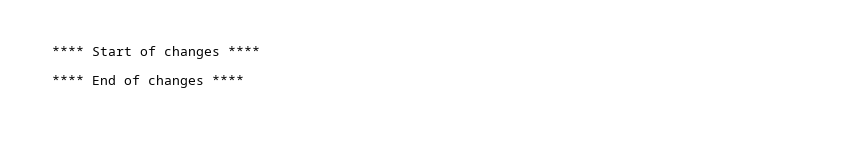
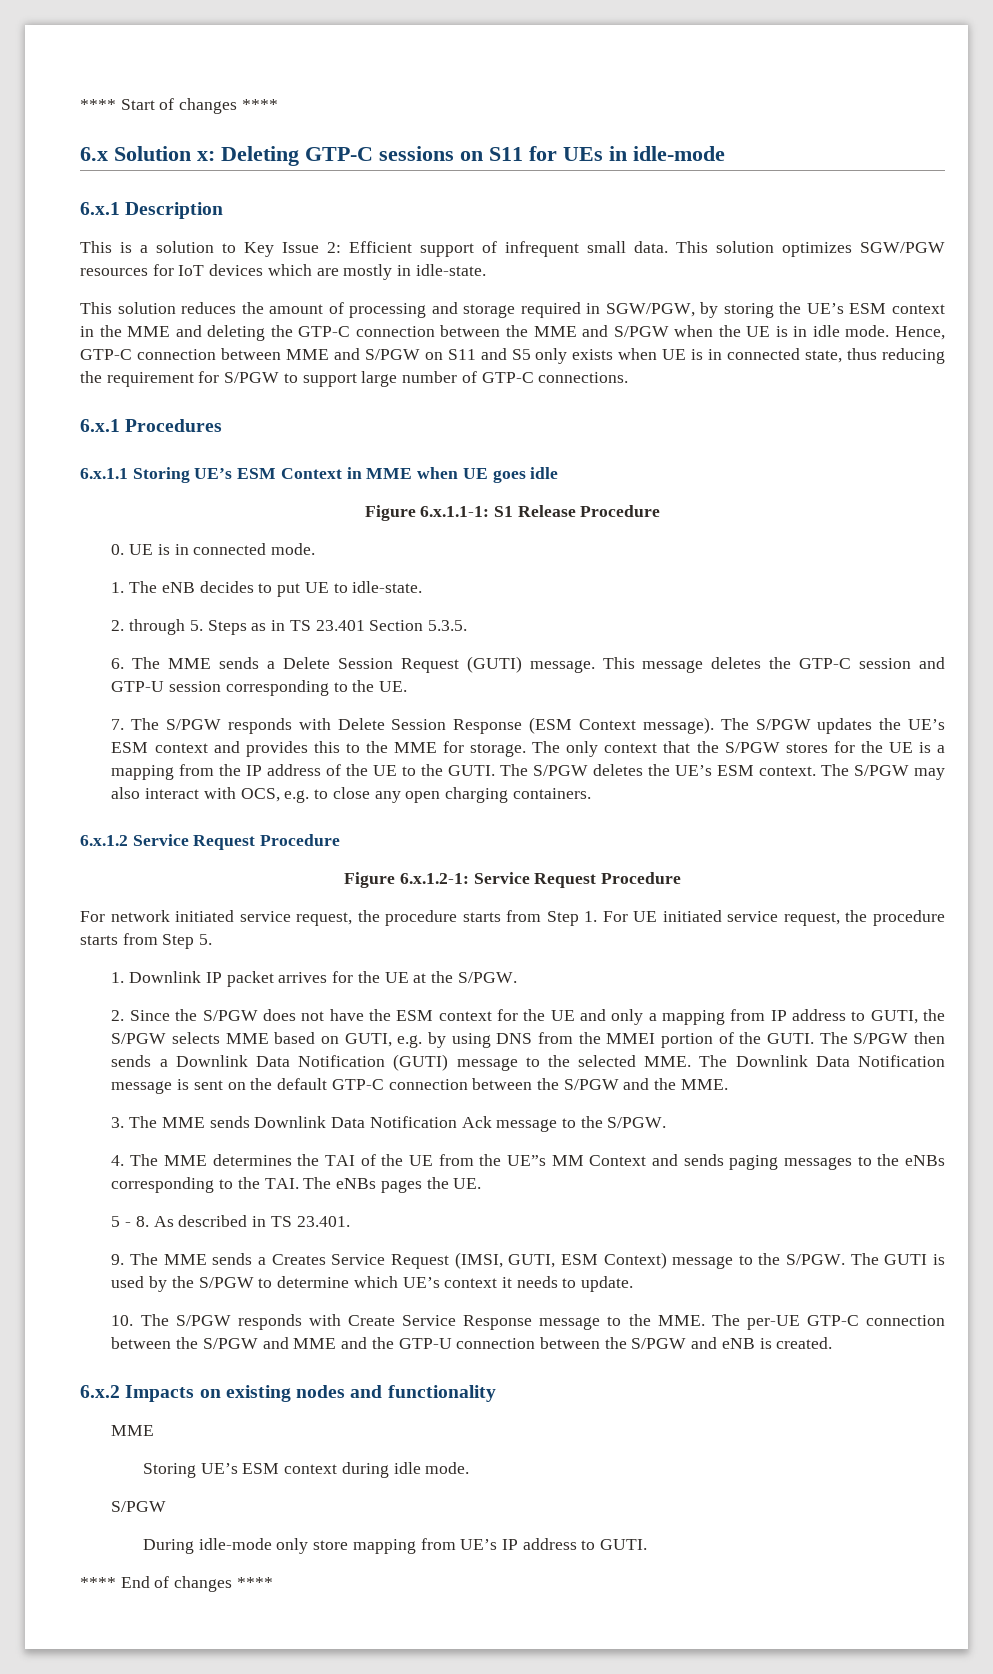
(260, 51) none -> [80,146,725,166] [80,202,224,219] [80,241,945,257] [80,264,486,280] [80,302,945,318] [80,325,945,341] [80,348,945,364] [80,371,629,387] [80,419,223,432] [80,467,559,483] [364,505,661,521] [111,543,316,555] [111,581,423,597] [111,619,468,635] [111,656,945,673] [111,680,408,696] [111,717,946,734] [111,741,945,757] [111,764,945,780] [111,787,591,803] [80,834,341,850] [344,872,681,888] [80,910,945,926] [80,933,213,949] [111,971,517,987] [111,1009,945,1025] [111,1032,946,1048] [111,1054,946,1071] [111,1078,728,1094] [111,1116,667,1132] [111,1154,945,1170] [111,1177,482,1193] [111,1215,350,1227] [111,1252,946,1269] [111,1276,634,1292] [111,1314,946,1330] [111,1337,833,1349] [80,1385,496,1402] [111,1425,155,1436] [142,1462,470,1478] [111,1501,167,1512] [142,1538,648,1554] // 6.x Solution x: Deleting GTP-C sessions on S11 for UEs in idle-mode // 6.x.1 Description // This is a solution to Key Issue 2: Efficient support of infrequent small data. This solution optimizes SGW/PGW resources for IoT devices which are mostly in idle-state. // This solution reduces the amount of processing and storage required in SGW/PGW, by storing the UE’s ESM context in the MME and deleting the GTP-C connection between the MME and S/PGW when the UE is in idle mode. Hence, GTP-C connection between MME and S/PGW on S11 and S5 only exists when UE is in connected state, thus reducing the requirement for S/PGW to support large number of GTP-C connections. // 6.x.1 Procedures // 6.x.1.1 Storing UE’s ESM Context in MME when UE goes idle // Figure 6.x.1.1-1: S1 Release Procedure // 0. UE is in connected mode. // 1. The eNB decides to put UE to idle-state. // 2. through 5. Steps as in TS 23.401 Section 5.3.5. // 6. The MME sends a Delete Session Request (GUTI) message. This message deletes the GTP-C session and GTP-U session corresponding to the UE. // 7. The S/PGW responds with Delete Session Response (ESM Context message). The S/PGW updates the UE’s ESM context and provides this to the MME for storage. The only context that the S/PGW stores for the UE is a mapping from the IP address of the UE to the GUTI. The S/PGW deletes the UE’s ESM context. The S/PGW may also interact with OCS, e.g. to close any open charging containers. // 6.x.1.2 Service Request Procedure // Figure 6.x.1.2-1: Service Request Procedure // For network initiated service request, the procedure starts from Step 1. For UE initiated service request, the procedure starts from Step 5. // 1. Downlink IP packet arrives for the UE at the S/PGW. // 2. Since the S/PGW does not have the ESM context for the UE and only a mapping from IP address to GUTI, the S/PGW selects MME based on GUTI, e.g. by using DNS from the MMEI portion of the GUTI. The S/PGW then sends a Downlink Data Notification (GUTI) message to the selected MME. The Downlink Data Notification message is sent on the default GTP-C connection between the S/PGW and the MME. // 3. The MME sends Downlink Data Notification Ack message to the S/PGW. // 4. The MME determines the TAI of the UE from the UE”s MM Context and sends paging messages to the eNBs corresponding to the TAI. The eNBs pages the UE. // 5 - 8. As described in TS 23.401. // 9. The MME sends a Creates Service Request (IMSI, GUTI, ESM Context) message to the S/PGW. The GUTI is used by the S/PGW to determine which UE’s context it needs to update. // 10. The S/PGW responds with Create Service Response message to the MME. The per-UE GTP-C connection between the S/PGW and MME and the GTP-U connection between the S/PGW and eNB is created. // 6.x.2 Impacts on existing nodes and functionality // MME // Storing UE’s ESM context during idle mode. // S/PGW // During idle-mode only store mapping from UE’s IP address to GUTI.

